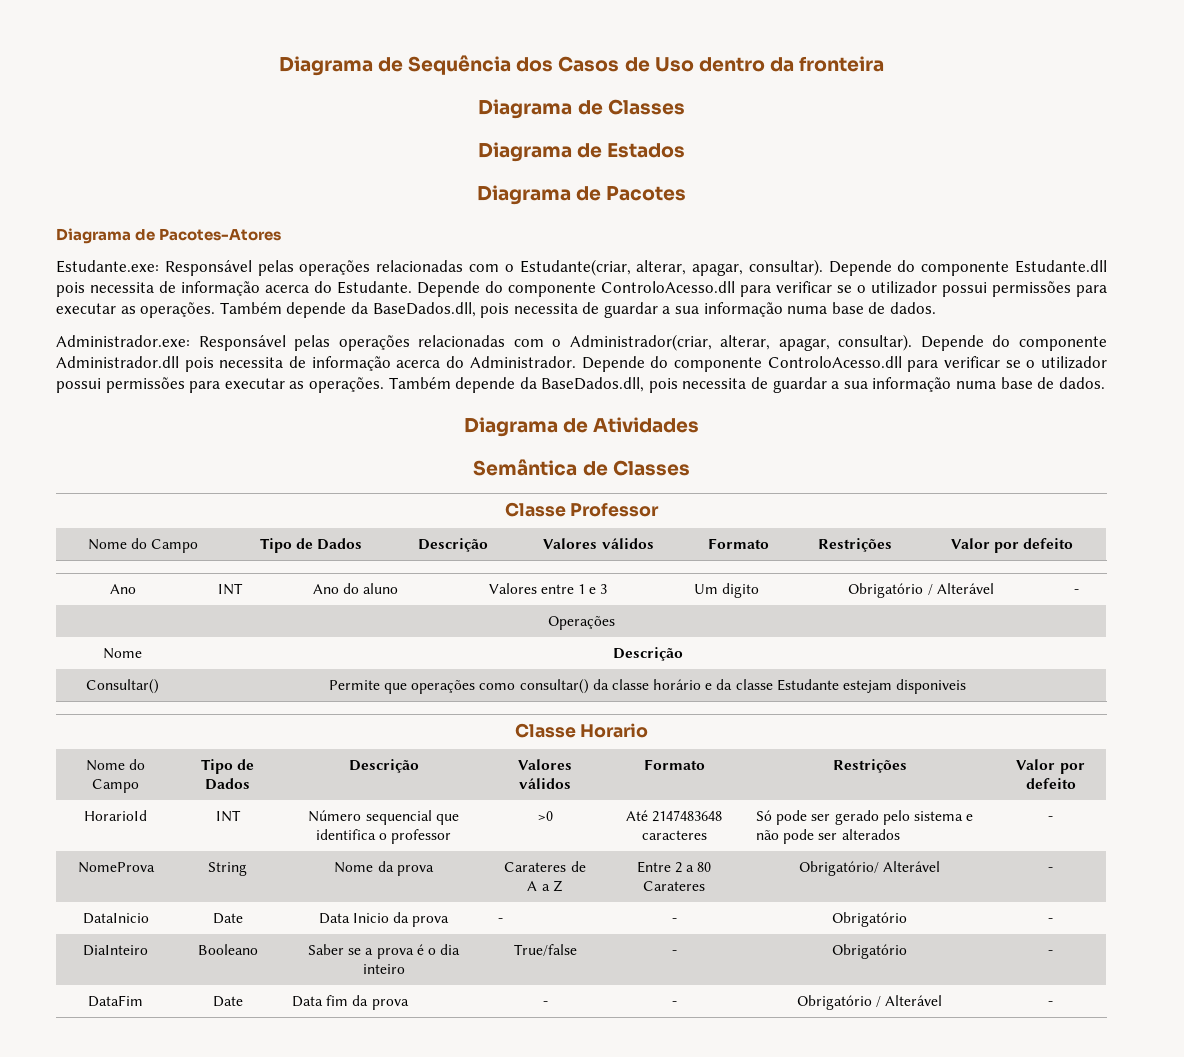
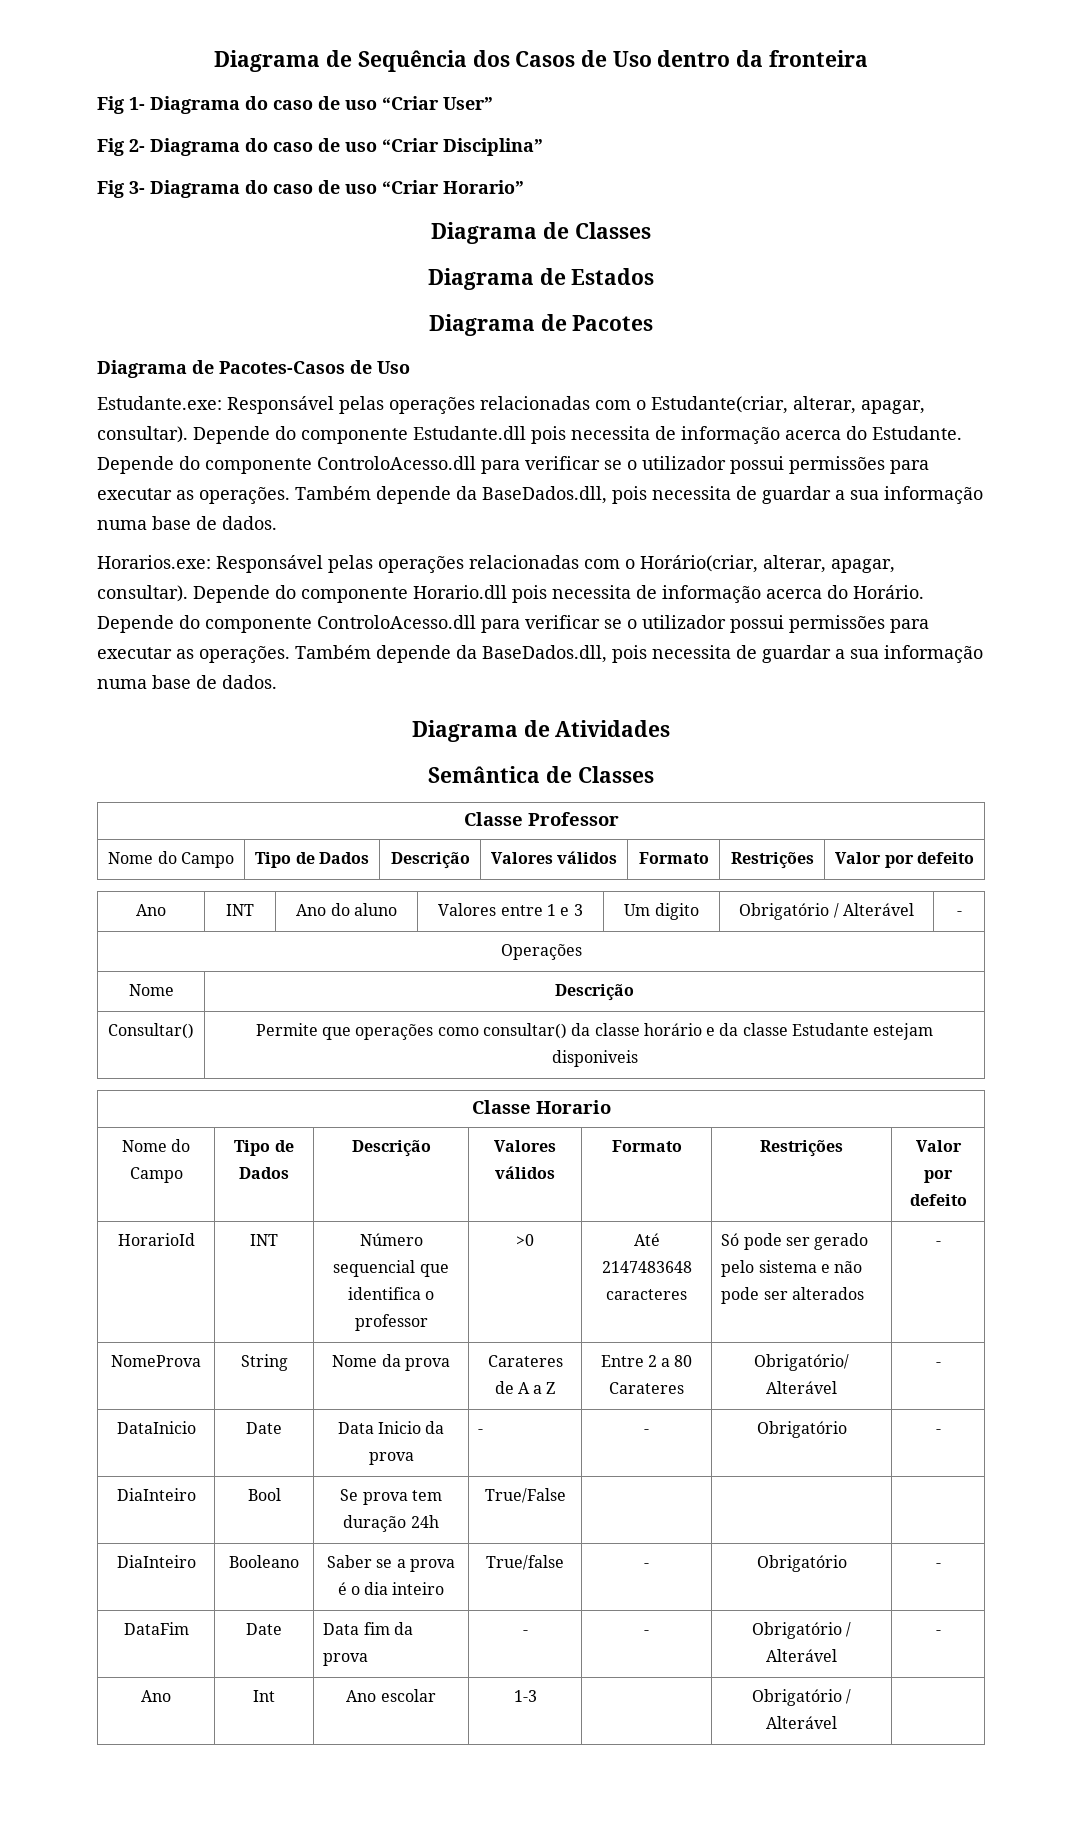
(885, 64) none -> [97,96,493,114] [97,138,543,156] [97,180,524,198] // Fig 1- Diagrama do caso de uso “Criar User” // Fig 2- Diagrama do caso de uso “Criar Disciplina” // Fig 3- Diagrama do caso de uso “Criar Horario”
[159,228,282,241] Pacotes-Atores -> [219,360,410,374] Pacotes-Casos de Uso
[56,334,1107,351] [56,356,576,372] Administrador.exe: Responsável pelas operações relacionadas com o Administrador(criar, alterar, apagar, consultar). Depende do componente Administrador.dll pois necessita de informação acerca do Administrador. -> [97,555,895,573] [97,585,924,603] Horarios.exe: Responsável pelas operações relacionadas com o Horário(criar, alterar, apagar, consultar). Depende do componente Horario.dll pois necessita de informação acerca do Horário.
(1053, 920) none -> [116,1488,196,1501] [247,1488,281,1501] [340,1489,442,1505] [343,1515,439,1532] [484,1488,566,1503] // DiaInteiro | Bool | Se prova tem duração 24h | True/False | | |
(1053, 1003) none -> [141,1690,171,1702] [253,1690,275,1702] [346,1689,436,1702] [513,1690,537,1702] [751,1689,852,1706] [766,1716,837,1729] // Ano | Int | Ano escolar | 1-3 | | Obrigatório / Alterável |

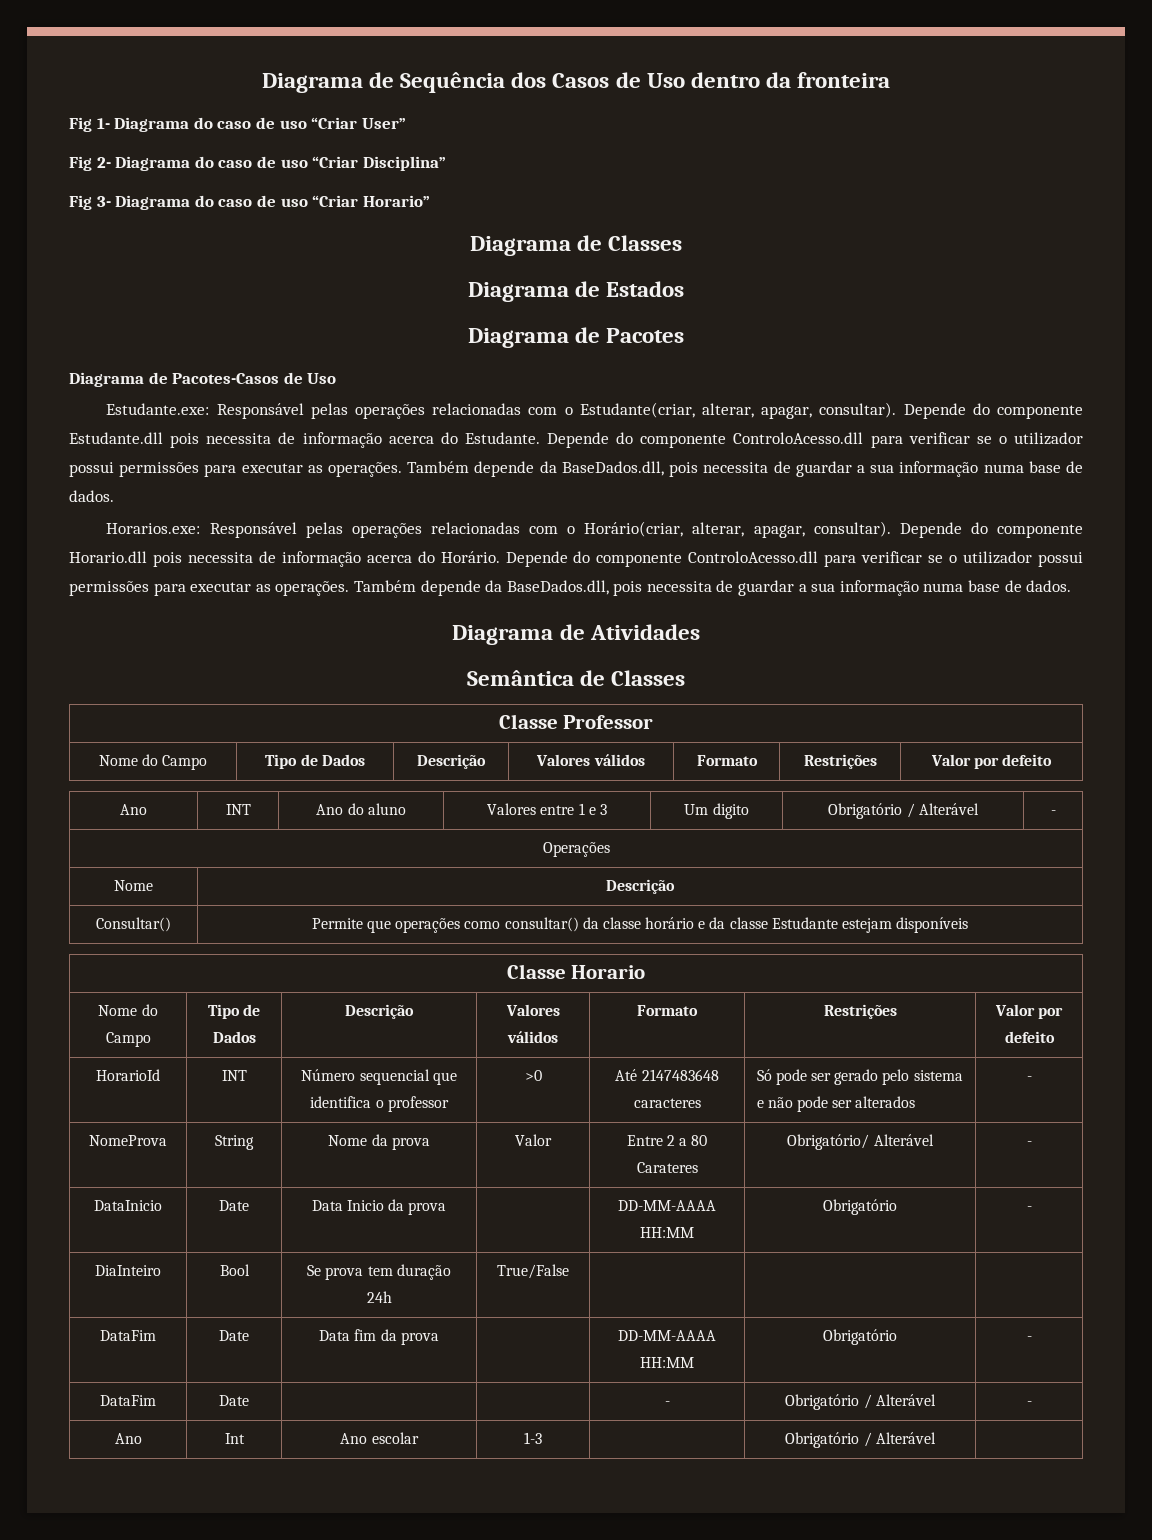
[551,1050,638,1067] disponiveis -> [896,917,969,933] disponíveis
[487,1355,563,1367] [494,1381,556,1394] Carateres de A a Z -> [515,1134,552,1146] Valor
[478,1429,484,1434] [644,1429,649,1434] - | - -> [617,1200,716,1211] [639,1227,694,1238] | DD-MM-AAAA HH:MM
[116,1555,196,1568] [229,1555,299,1568] [327,1555,455,1572] [337,1582,445,1595] [485,1555,564,1570] [644,1563,649,1568] DiaInteiro | Booleano | Saber se a prova é o dia inteiro | True/false | - -> [100,1330,156,1341] [219,1330,249,1341] [319,1329,439,1345] [617,1330,716,1341] [639,1357,694,1368] DataFim | Date | Data fim da prova | | DD-MM-AAAA HH:MM
[323,1622,413,1635] [323,1653,369,1666] [522,1630,528,1635] Data fim da prova | - -> (249, 1400) |

